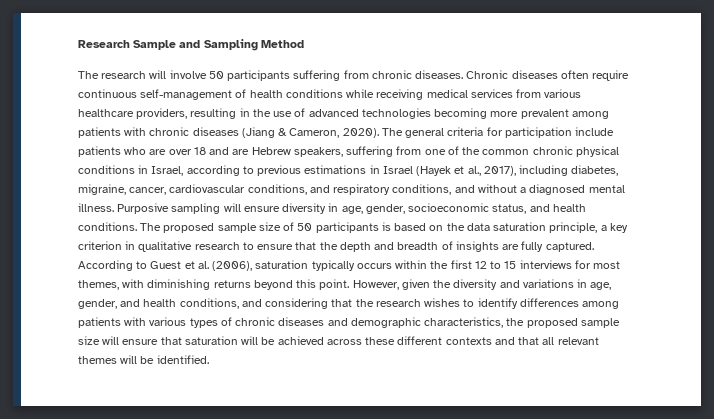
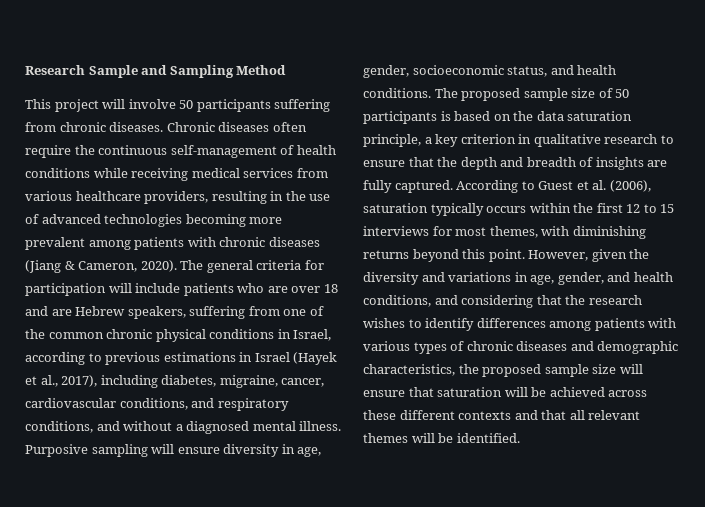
[78,71,147,79] The research -> [25,99,99,112] This project
(630, 75) none -> [74,145,95,155] the
(572, 132) none -> [108,283,132,293] will

